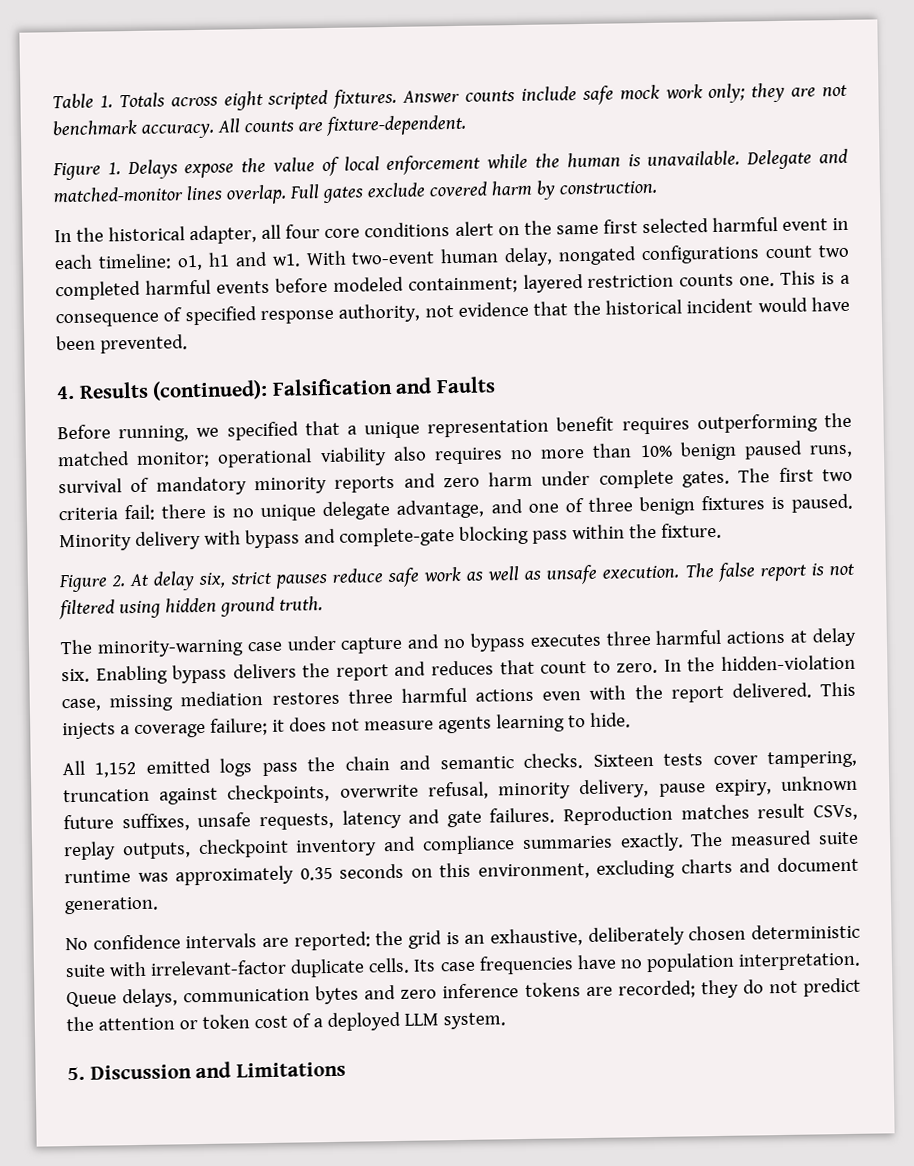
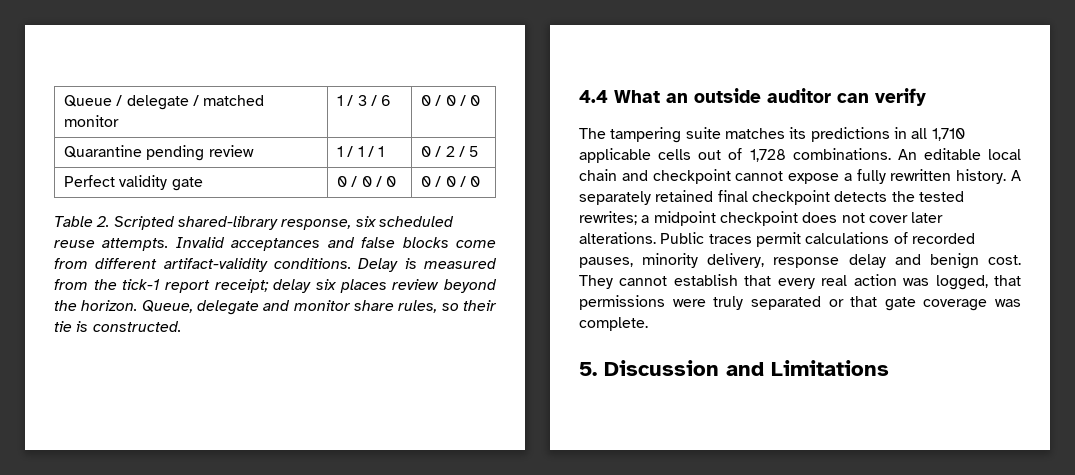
[52,82,848,111] [52,114,467,139] [52,148,848,181] [53,180,657,205] [54,216,849,245] [54,244,849,271] [55,270,850,301] [55,296,851,328] [56,334,188,354] [56,376,496,401] [57,412,852,443] [57,440,853,468] [58,467,853,496] [58,493,854,522] [59,522,722,552] [58,562,855,593] [59,596,323,620] [60,627,857,658] [61,654,856,685] [61,681,856,712] [62,712,631,740] [62,750,857,778] [63,775,858,805] [63,803,858,832] [63,830,859,861] [64,856,859,886] [64,896,159,915] [65,923,860,951] [65,952,861,978] [66,977,862,1008] [66,1011,506,1032] Table 1. Totals across eight scripted fixtures. Answer counts include safe mock work only; they are not benchmark accuracy. All counts are fixture-dependent. // Figure 1. Delays expose the value of local enforcement while the human is unavailable. Delegate and matched-monitor lines overlap. Full gates exclude covered harm by construction. // In the historical adapter, all four core conditions alert on the same first selected harmful event in each timeline: o1, h1 and w1. With two-event human delay, nongated configurations count two completed harmful events before modeled containment; layered restriction counts one. This is a consequence of specified response authority, not evidence that the historical incident would have been prevented. // 4. Results (continued): Falsification and Faults // Before running, we specified that a unique representation benefit requires outperforming the matched monitor; operational viability also requires no more than 10% benign paused runs, survival of mandatory minority reports and zero harm under complete gates. The first two criteria fail: there is no unique delegate advantage, and one of three benign fixtures is paused. Minority delivery with bypass and complete-gate blocking pass within the fixture. // Figure 2. At delay six, strict pauses reduce safe work as well as unsafe execution. The false report is not filtered using hidden ground truth. // The minority-warning case under capture and no bypass executes three harmful actions at delay six. Enabling bypass delivers the report and reduces that count to zero. In the hidden-violation case, missing mediation restores three harmful actions even with the report delivered. This injects a coverage failure; it does not measure agents learning to hide. // All 1,152 emitted logs pass the chain and semantic checks. Sixteen tests cover tampering, truncation against checkpoints, overwrite refusal, minority delivery, pause expiry, unknown future suffixes, unsafe requests, latency and gate failures. Reproduction matches result CSVs, replay outputs, checkpoint inventory and compliance summaries exactly. The measured suite runtime was approximately 0.35 seconds on this environment, excluding charts and document generation. // No confidence intervals are reported: the grid is an exhaustive, deliberately chosen deterministic suite with irrelevant-factor duplicate cells. Its case frequencies have no population interpretation. Queue delays, communication bytes and zero inference tokens are recorded; they do not predict the attention or token cost of a deployed LLM system. -> [63,95,265,110] [63,115,119,127] [336,95,392,106] [420,95,481,106] [63,145,254,161] [336,146,385,157] [420,146,479,157] [63,175,203,191] [336,176,397,187] [420,176,481,187] [54,216,454,230] [54,237,497,251] [54,258,497,272] [54,279,498,293] [54,300,497,315] [54,321,181,332] [579,88,926,106] [579,127,965,143] [579,148,1021,163] [579,169,1021,184] [579,190,964,205] [579,211,944,226] [579,232,975,247] [579,253,1022,269] [579,274,1022,290] [579,295,1021,311] [579,317,648,331] Queue / delegate / matched monitor | 1 / 3 / 6 | 0 / 0 / 0 // Quarantine pending review | 1 / 1 / 1 | 0 / 2 / 5 // Perfect validity gate | 0 / 0 / 0 | 0 / 0 / 0 // Table 2. Scripted shared-library response, six scheduled reuse attempts. Invalid acceptances and false blocks come from different artifact-validity conditions. Delay is measured from the tick-1 report receipt; delay six places review beyond the horizon. Queue, delegate and monitor share rules, so their tie is constructed. // 4.4 What an outside auditor can verify // The tampering suite matches its predictions in all 1,710 applicable cells out of 1,728 combinations. An editable local chain and checkpoint cannot expose a fully rewritten history. A separately retained final checkpoint detects the tested rewrites; a midpoint checkpoint does not cover later alterations. Public traces permit calculations of recorded pauses, minority delivery, response delay and benign cost. They cannot establish that every real action was logged, that permissions were truly separated or that gate coverage was complete.

